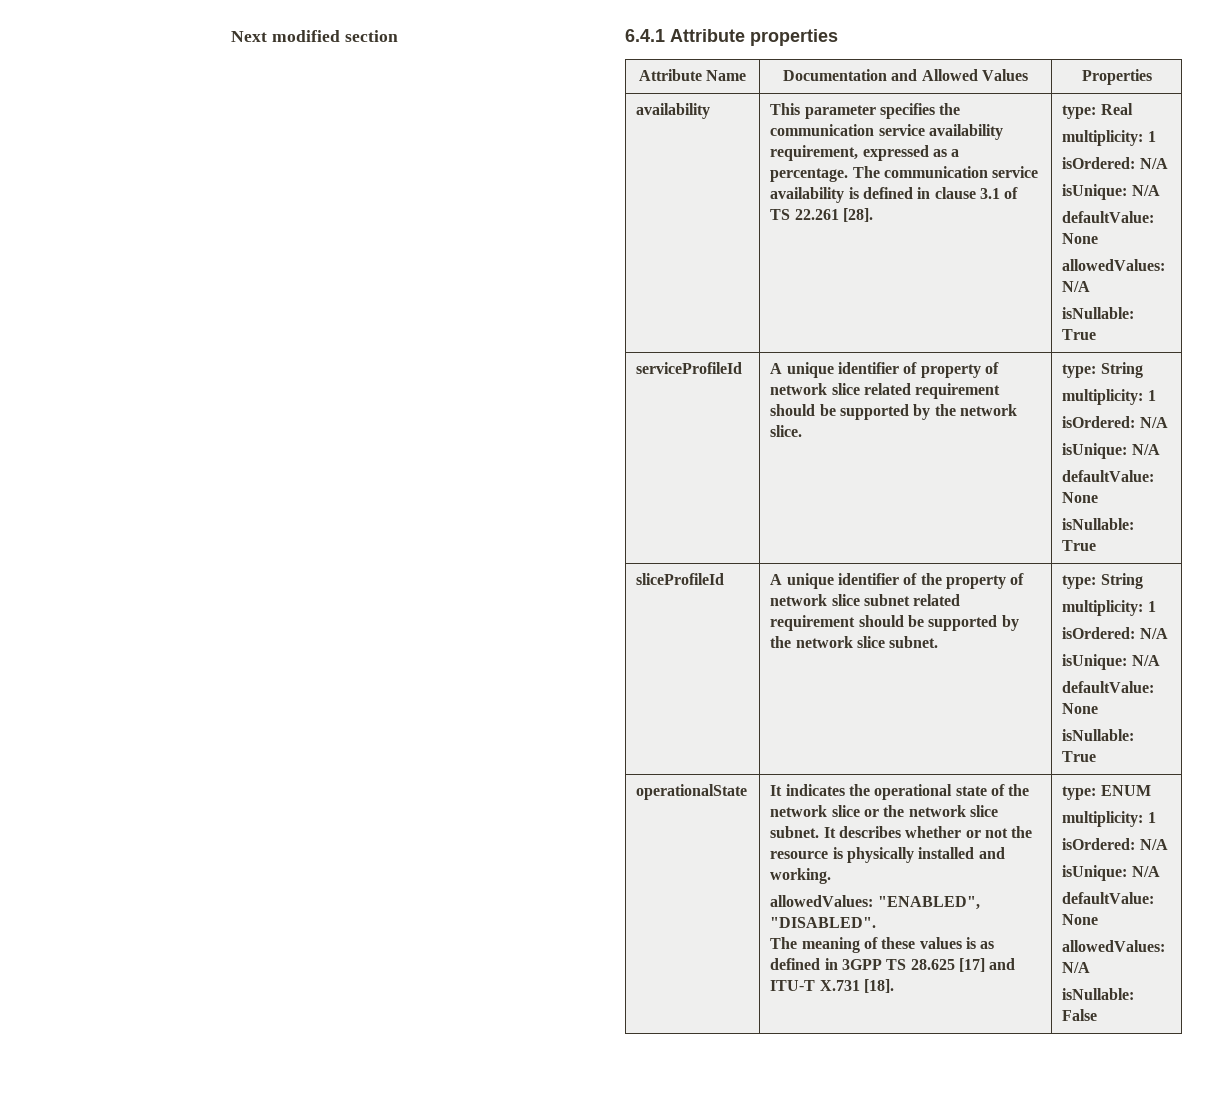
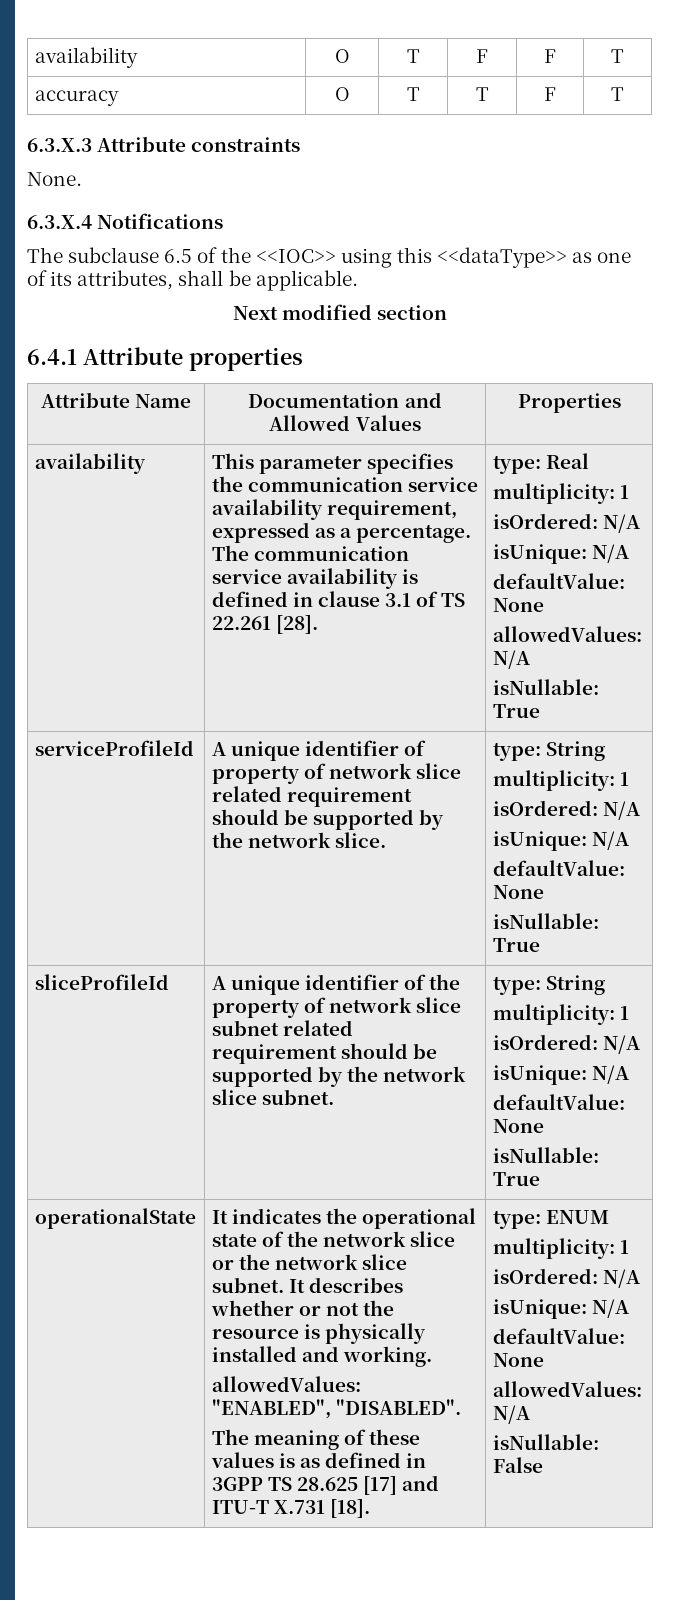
(231, 36) none -> [34,47,138,68] [334,49,350,63] [406,49,420,63] [476,49,488,63] [544,49,556,63] [611,49,624,63] [34,90,119,106] [334,87,350,101] [406,87,420,101] [475,87,489,101] [544,87,556,101] [611,87,624,101] [27,136,301,152] [27,172,82,186] [27,213,224,229] [27,247,632,268] [27,270,358,291] availability | O | T | F | F | T // accuracy | O | T | T | F | T // 6.3.X.3 Attribute constraints // None. // 6.3.X.4 Notifications // The subclause 6.5 of the <<IOC>> using this <<dataType>> as one of its attributes, shall be applicable. //

